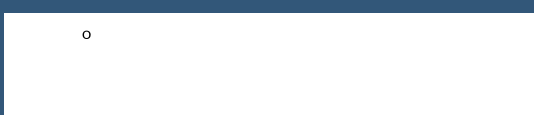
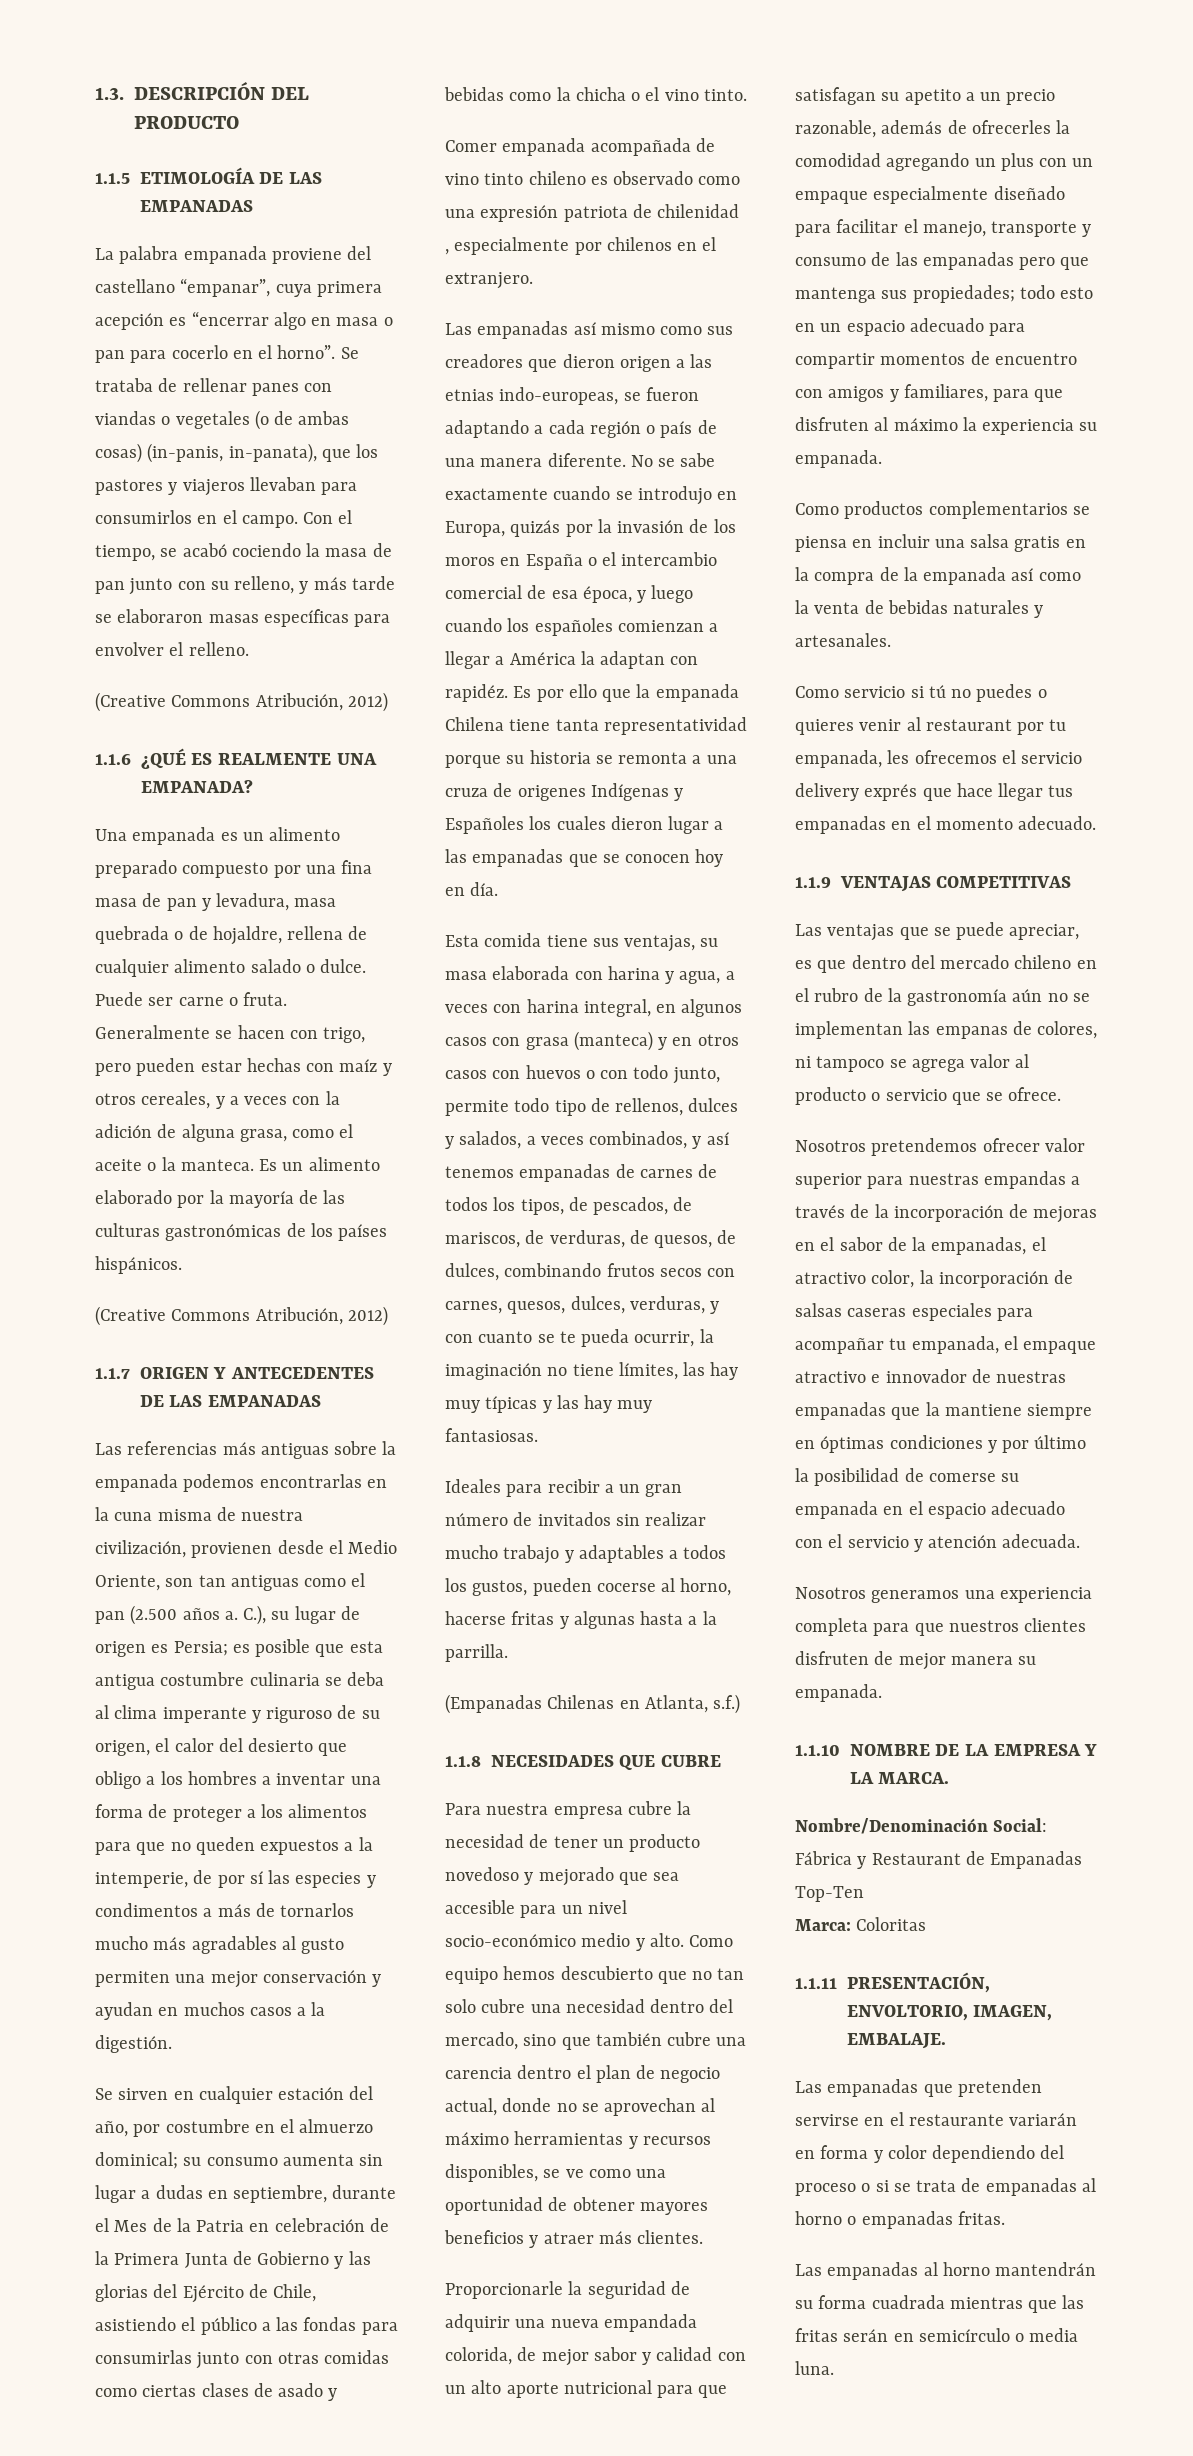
[82,30,91,39] o -> [95,82,309,100] [133,116,239,129] [95,167,323,184] [139,200,253,212] [95,246,372,264] [95,278,382,297] [95,311,393,330] [95,345,359,363] [95,378,333,396] [95,410,350,430] [95,443,379,463] [95,477,358,496] [95,510,353,528] [95,543,392,561] [95,576,395,595] [95,609,391,627] [95,642,249,656] [95,692,388,712] [95,748,377,769] [140,780,253,793] [95,827,341,845] [95,860,373,878] [95,893,337,911] [95,926,368,945] [95,959,367,977] [95,992,288,1006] [95,1025,366,1043] [95,1058,392,1076] [95,1091,340,1109] [95,1124,354,1142] [95,1157,380,1171] [95,1190,346,1208] [95,1223,388,1241] [95,1256,182,1274] [95,1306,388,1326] [95,1367,375,1379] [139,1395,322,1407] [95,1441,397,1459] [95,1474,387,1492] [95,1507,304,1521] [95,1540,398,1558] [95,1573,366,1591] [95,1605,360,1625] [95,1639,383,1657] [95,1672,385,1690] [95,1705,380,1723] [95,1738,348,1756] [95,1771,381,1789] [95,1804,368,1822] [95,1837,373,1855] [95,1870,376,1888] [95,1903,355,1917] [95,1936,345,1954] [95,1970,382,1988] [95,2002,326,2020] [95,2035,172,2053] [95,2086,374,2104] [95,2119,374,2137] [95,2152,384,2169] [95,2185,397,2203] [95,2218,389,2232] [95,2251,371,2269] [95,2284,317,2303] [95,2317,398,2335] [95,2350,390,2369] [95,2383,338,2401] [444,87,747,101] [445,138,715,156] [445,171,741,185] [445,204,740,222] [445,237,717,255] [445,272,533,289] [445,321,734,339] [445,354,713,372] [445,387,699,405] [445,420,717,438] [445,453,716,467] [445,486,738,505] [445,519,736,537] [445,552,718,570] [445,585,694,603] [445,618,719,636] [445,651,699,669] [445,684,739,702] [445,717,747,735] [445,750,737,768] [445,783,684,801] [445,816,724,834] [445,849,724,867] [445,882,499,896] [445,933,719,952] [445,966,735,984] [445,999,743,1017] [445,1031,739,1051] [445,1065,720,1084] [445,1098,739,1116] [445,1131,729,1149] [445,1164,718,1182] [445,1197,693,1215] [445,1230,737,1248] [445,1263,736,1281] [445,1296,720,1314] [445,1329,714,1347] [445,1362,739,1380] [445,1395,653,1413] [445,1428,538,1442] [445,1479,683,1497] [445,1512,707,1526] [445,1545,727,1564] [445,1578,732,1596] [445,1611,717,1629] [445,1644,508,1662] [445,1694,741,1714] [445,1755,722,1770] [445,1801,692,1819] [445,1834,701,1852] [445,1867,680,1886] [445,1900,627,1918] [445,1933,734,1951] [445,1966,745,1984] [445,1999,734,2013] [445,2032,747,2050] [445,2065,721,2083] [445,2098,716,2116] [445,2131,711,2149] [445,2164,667,2182] [445,2197,708,2215] [444,2230,704,2248] [445,2281,690,2299] [445,2314,697,2332] [445,2347,746,2366] [445,2380,728,2398] [795,87,1056,105] [795,120,1071,138] [795,153,1094,171] [795,186,1065,204] [795,219,1092,238] [795,252,1090,270] [795,285,1094,303] [795,318,1026,336] [795,351,1077,369] [795,384,1064,402] [795,417,1098,435] [795,450,882,468] [795,501,1090,519] [795,534,1086,552] [795,567,1081,585] [795,600,1044,618] [795,633,891,647] [795,684,1047,702] [795,717,1067,735] [795,750,1083,768] [795,783,1074,801] [795,816,1097,834] [795,876,1072,892] [795,922,1080,941] [795,955,1097,973] [795,988,1090,1006] [795,1021,1098,1039] [795,1054,1030,1072] [795,1087,1062,1105] [795,1138,1085,1156] [795,1171,1081,1189] [795,1204,1098,1223] [795,1237,1046,1255] [795,1270,1074,1288] [795,1303,1033,1321] [795,1336,1097,1354] [795,1369,1067,1383] [795,1402,1093,1420] [795,1435,1087,1453] [795,1468,1020,1486] [795,1501,1066,1519] [795,1534,1081,1552] [795,1587,1092,1603] [795,1618,1087,1636] [795,1651,1037,1670] [795,1684,882,1702] [795,1744,1098,1756] [849,1772,950,1784] [795,1818,1048,1834] [795,1851,1083,1869] [795,1886,864,1902] [795,1917,927,1931] [795,1972,990,1993] [846,2005,1053,2021] [846,2033,946,2049] [795,2079,1042,2097] [795,2112,1078,2126] [795,2145,1065,2163] [795,2178,1096,2196] [795,2211,1005,2229] [795,2262,1097,2280] [795,2295,1085,2313] [795,2328,1079,2342] [795,2361,834,2375] 1.3. DESCRIPCIÓN DEL PRODUCTO // 1.1.5 ETIMOLOGÍA DE LAS EMPANADAS // La palabra empanada proviene del castellano “empanar”, cuya primera acepción es “encerrar algo en masa o pan para cocerlo en el horno”. Se trataba de rellenar panes con viandas o vegetales (o de ambas cosas) (in-panis, in-panata), que los pastores y viajeros llevaban para consumirlos en el campo. Con el tiempo, se acabó cociendo la masa de pan junto con su relleno, y más tarde se elaboraron masas específicas para envolver el relleno. // (Creative Commons Atribución, 2012) // 1.1.6 ¿QUÉ ES REALMENTE UNA EMPANADA? // Una empanada es un alimento preparado compuesto por una fina masa de pan y levadura, masa quebrada o de hojaldre, rellena de cualquier alimento salado o dulce. Puede ser carne o fruta. Generalmente se hacen con trigo, pero pueden estar hechas con maíz y otros cereales, y a veces con la adición de alguna grasa, como el aceite o la manteca. Es un alimento elaborado por la mayoría de las culturas gastronómicas de los países hispánicos. // (Creative Commons Atribución, 2012) // 1.1.7 ORIGEN Y ANTECEDENTES DE LAS EMPANADAS // Las referencias más antiguas sobre la empanada podemos encontrarlas en la cuna misma de nuestra civilización, provienen desde el Medio Oriente, son tan antiguas como el pan (2.500 años a. C.), su lugar de origen es Persia; es posible que esta antigua costumbre culinaria se deba al clima imperante y riguroso de su origen, el calor del desierto que obligo a los hombres a inventar una forma de proteger a los alimentos para que no queden expuestos a la intemperie, de por sí las especies y condimentos a más de tornarlos mucho más agradables al gusto permiten una mejor conservación y ayudan en muchos casos a la digestión. // Se sirven en cualquier estación del año, por costumbre en el almuerzo dominical; su consumo aumenta sin lugar a dudas en septiembre, durante el Mes de la Patria en celebración de la Primera Junta de Gobierno y las glorias del Ejército de Chile, asistiendo el público a las fondas para consumirlas junto con otras comidas como ciertas clases de asado y bebidas como la chicha o el vino tinto. // Comer empanada acompañada de vino tinto chileno es observado como una expresión patriota de chilenidad , especialmente por chilenos en el extranjero. // Las empanadas así mismo como sus creadores que dieron origen a las etnias indo-europeas, se fueron adaptando a cada región o país de una manera diferente. No se sabe exactamente cuando se introdujo en Europa, quizás por la invasión de los moros en España o el intercambio comercial de esa época, y luego cuando los españoles comienzan a llegar a América la adaptan con rapidéz. Es por ello que la empanada Chilena tiene tanta representatividad porque su historia se remonta a una cruza de origenes Indígenas y Españoles los cuales dieron lugar a las empanadas que se conocen hoy en día. // Esta comida tiene sus ventajas, su masa elaborada con harina y agua, a veces con harina integral, en algunos casos con grasa (manteca) y en otros casos con huevos o con todo junto, permite todo tipo de rellenos, dulces y salados, a veces combinados, y así tenemos empanadas de carnes de todos los tipos, de pescados, de mariscos, de verduras, de quesos, de dulces, combinando frutos secos con carnes, quesos, dulces, verduras, y con cuanto se te pueda ocurrir, la imaginación no tiene límites, las hay muy típicas y las hay muy fantasiosas. // Ideales para recibir a un gran número de invitados sin realizar mucho trabajo y adaptables a todos los gustos, pueden cocerse al horno, hacerse fritas y algunas hasta a la parrilla. // (Empanadas Chilenas en Atlanta, s.f.) // 1.1.8 NECESIDADES QUE CUBRE // Para nuestra empresa cubre la necesidad de tener un producto novedoso y mejorado que sea accesible para un nivel socio-económico medio y alto. Como equipo hemos descubierto que no tan solo cubre una necesidad dentro del mercado, sino que también cubre una carencia dentro el plan de negocio actual, donde no se aprovechan al máximo herramientas y recursos disponibles, se ve como una oportunidad de obtener mayores beneficios y atraer más clientes. // Proporcionarle la seguridad de adquirir una nueva empandada colorida, de mejor sabor y calidad con un alto aporte nutricional para que satisfagan su apetito a un precio razonable, además de ofrecerles la comodidad agregando un plus con un empaque especialmente diseñado para facilitar el manejo, transporte y consumo de las empanadas pero que mantenga sus propiedades; todo esto en un espacio adecuado para compartir momentos de encuentro con amigos y familiares, para que disfruten al máximo la experiencia su empanada. // Como productos complementarios se piensa en incluir una salsa gratis en la compra de la empanada así como la venta de bebidas naturales y artesanales. // Como servicio si tú no puedes o quieres venir al restaurant por tu empanada, les ofrecemos el servicio delivery exprés que hace llegar tus empanadas en el momento adecuado. // 1.1.9 VENTAJAS COMPETITIVAS // Las ventajas que se puede apreciar, es que dentro del mercado chileno en el rubro de la gastronomía aún no se implementan las empanas de colores, ni tampoco se agrega valor al producto o servicio que se ofrece. // Nosotros pretendemos ofrecer valor superior para nuestras empandas a través de la incorporación de mejoras en el sabor de la empanadas, el atractivo color, la incorporación de salsas caseras especiales para acompañar tu empanada, el empaque atractivo e innovador de nuestras empanadas que la mantiene siempre en óptimas condiciones y por último la posibilidad de comerse su empanada en el espacio adecuado con el servicio y atención adecuada. // Nosotros generamos una experiencia completa para que nuestros clientes disfruten de mejor manera su empanada. // 1.1.10 NOMBRE DE LA EMPRESA Y LA MARCA. // Nombre/Denominación Social: Fábrica y Restaurant de Empanadas Top-Ten // Marca: Coloritas // 1.1.11 PRESENTACIÓN, ENVOLTORIO, IMAGEN, EMBALAJE. // Las empanadas que pretenden servirse en el restaurante variarán en forma y color dependiendo del proceso o si se trata de empanadas al horno o empanadas fritas. // Las empanadas al horno mantendrán su forma cuadrada mientras que las fritas serán en semicírculo o media luna.

